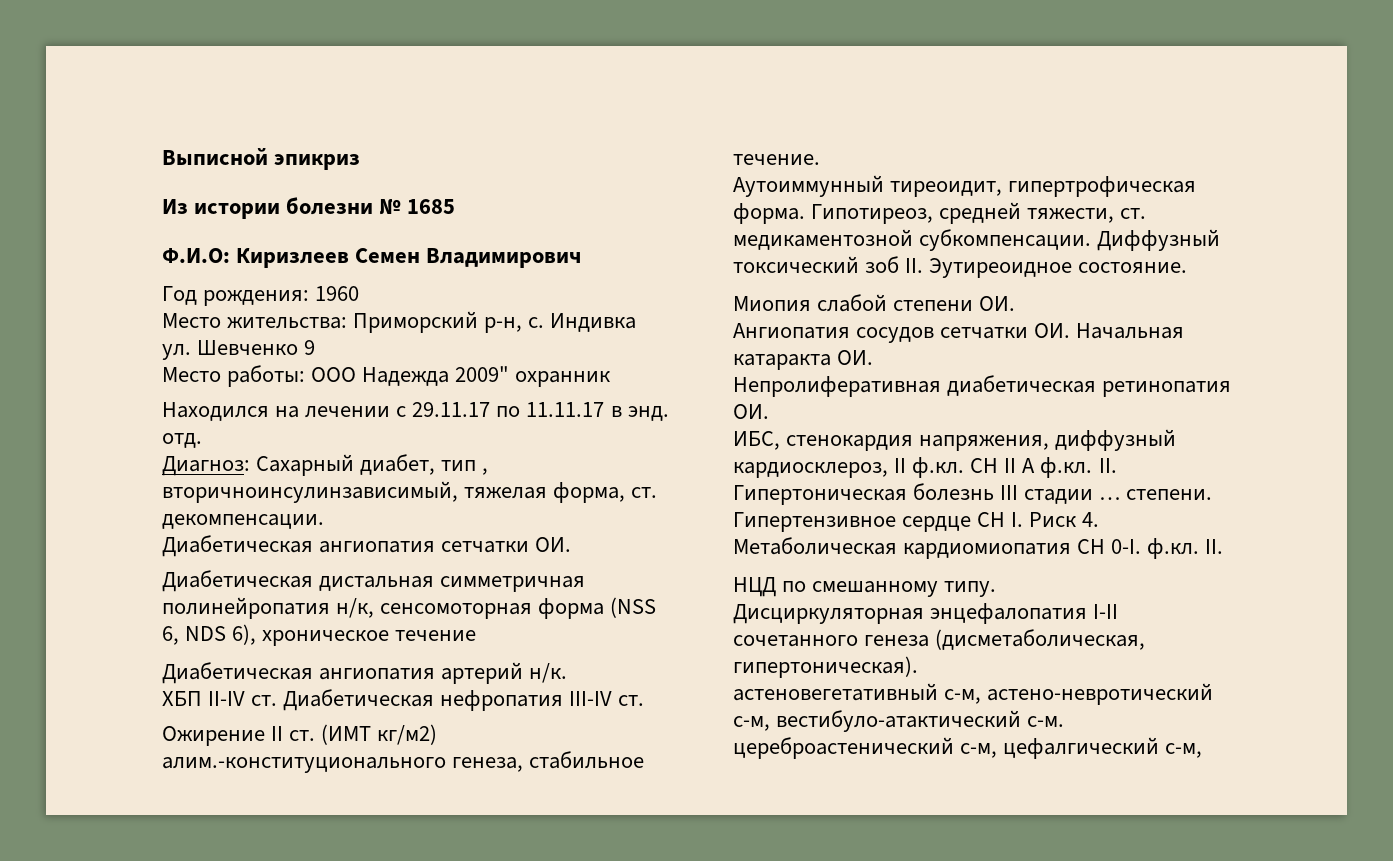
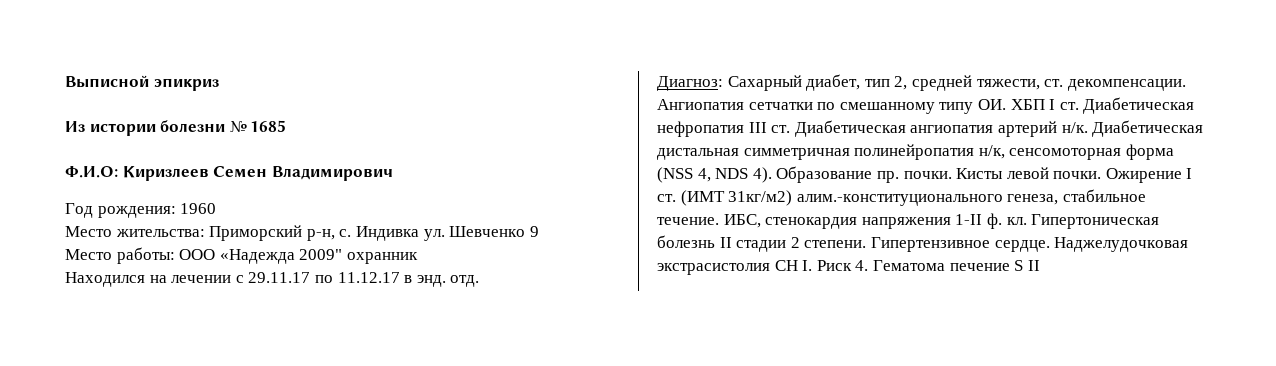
[362,367,450,386] Надежда -> [219,249,295,264] «Надежда
[526,402,605,417] 11.11.17 -> [337,272,400,283] 11.12.17
[482,468,489,475] [162,481,658,503] [162,514,324,529] [162,535,572,557] , вторичноинсулинзависимый, тяжелая форма, ст. декомпенсации. // Диабетическая ангиопатия сетчатки ОИ. // -> [894,75,1186,91] [657,97,1195,114] [657,120,1088,137] 2, средней тяжести, ст. декомпенсации. Ангиопатия сетчатки по смешанному типу ОИ. ХБП I ст. Диабетическая нефропатия III ст. Диабетическая ангиопатия артерий н/к.
[162,624,477,646] [162,662,568,684] [162,689,645,711] [162,726,284,746] 6, NDS 6), хроническое течение // Диабетическая ангиопатия артерий н/к. // ХБП II-IV ст. Диабетическая нефропатия III-IV ст. // Ожирение II -> [697,166,1193,183] 4, NDS 4). Образование пр. почки. Кисты левой почки. Ожирение I
[377,724,438,745] кг/м2) -> [728,190,793,206] 31кг/м2)
[733,175,1197,197] [733,202,1147,224] [733,229,1221,251] [733,256,1188,278] [733,294,1016,312] [733,323,1185,343] [733,350,874,370] [733,375,1232,397] [733,404,769,419] [733,429,1177,451] [733,457,1117,478] [733,483,1213,505] [733,512,1100,532] [733,537,1224,559] [733,577,997,597] [733,603,1119,624] [733,629,1146,650] [733,656,918,678] [733,683,1214,705] [733,710,1065,732] [733,737,1203,759] // Аутоиммунный тиреоидит, гипертрофическая форма. Гипотиреоз, средней тяжести, ст. медикаментозной субкомпенсации. Диффузный токсический зоб II. Эутиреоидное состояние. // Миопия слабой степени ОИ. // Ангиопатия сосудов сетчатки ОИ. Начальная катаракта ОИ. // Непролиферативная диабетическая ретинопатия ОИ. // ИБС, стенокардия напряжения, диффузный кардиосклероз, II ф.кл. СН II А ф.кл. II. Гипертоническая болезнь III стадии … степени. Гипертензивное сердце СН I. Риск 4. Метаболическая кардиомиопатия СН 0-I. ф.кл. II. // НЦД по смешанному типу. // Дисциркуляторная энцефалопатия I-II сочетанного генеза (дисметаболическая, гипертоническая). // астеновегетативный с-м, астено-невротический с-м, вестибуло-атактический с-м. цереброастенический с-м, цефалгический с-м, -> [723,213,1160,229] [657,235,1189,252] [657,260,1040,275] ИБС, стенокардия напряжения 1-II ф. кл. Гипертоническая болезнь II стадии 2 степени. Гипертензивное сердце. Наджелудочковая экстрасистолия СН I. Риск 4. Гематома печение S II

